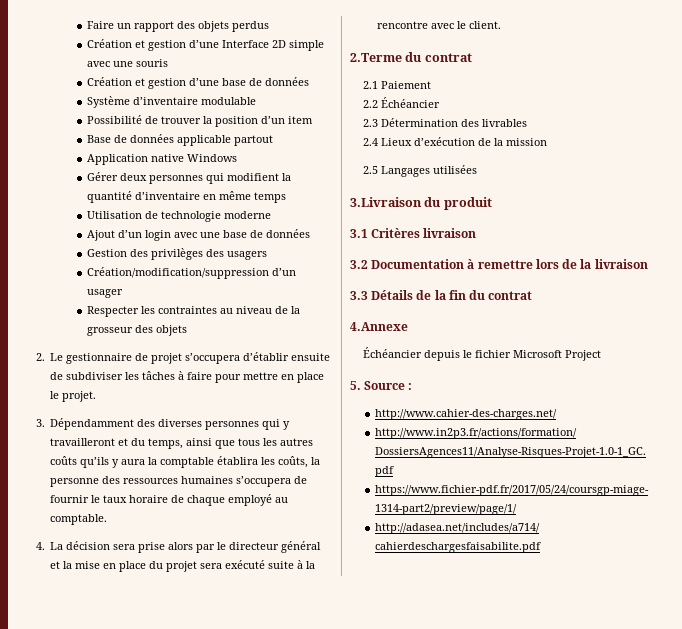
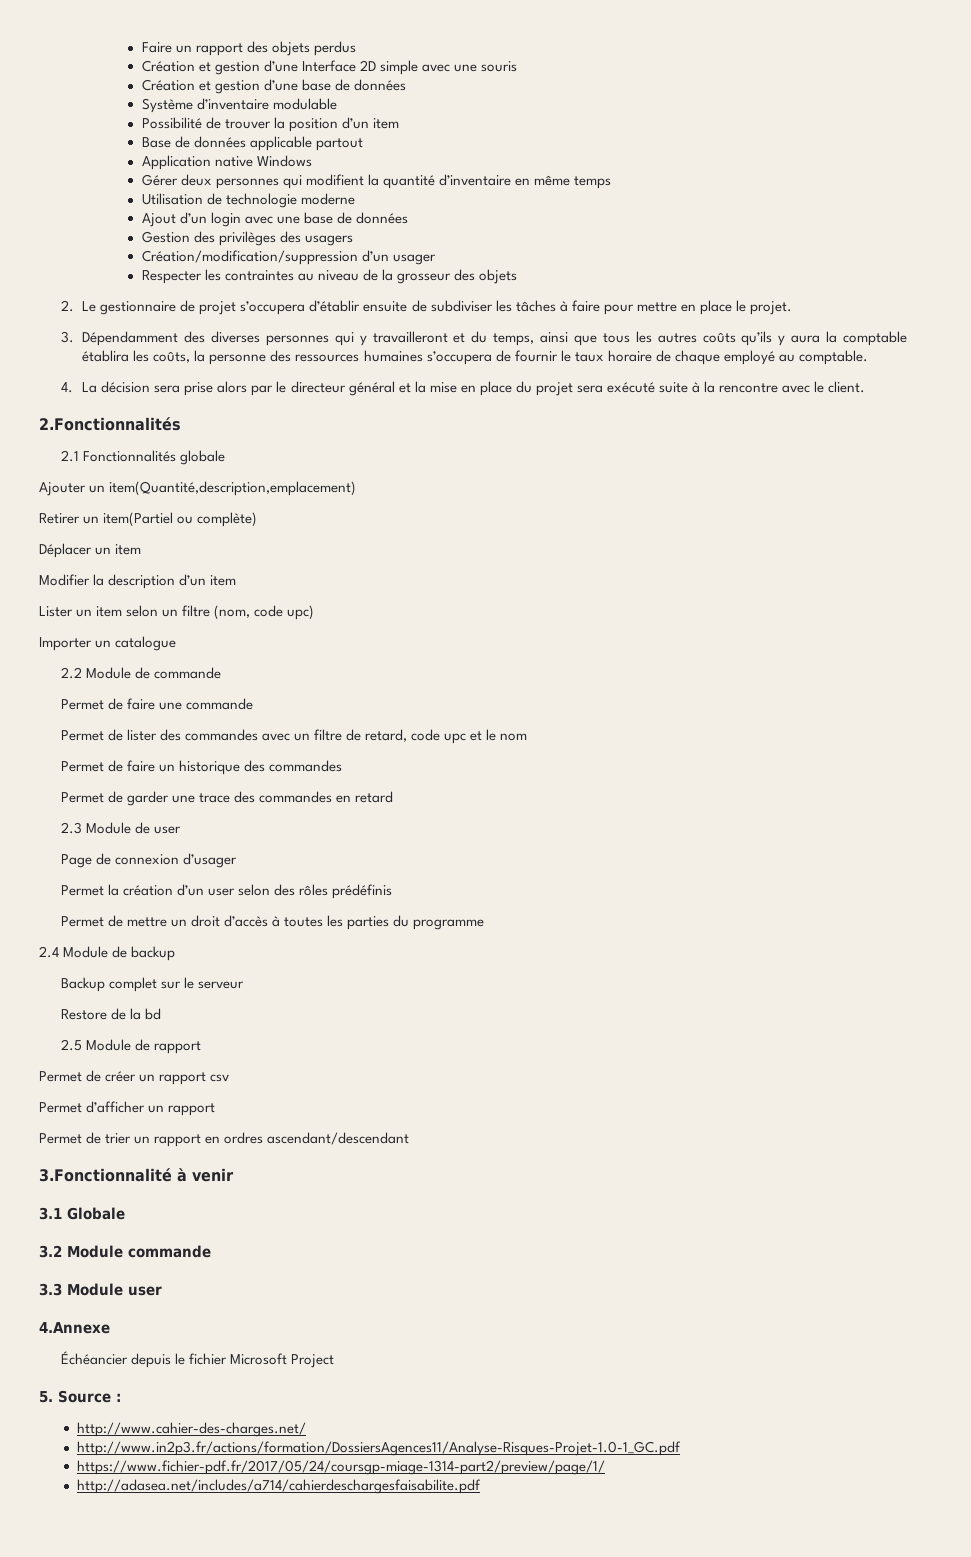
[350,52,472,62] [362,81,431,89] [362,97,440,108] [362,118,527,127] [362,137,547,146] 2.Terme du contrat // 2.1 Paiement // 2.2 Échéancier // 2.3 Détermination des livrables // 2.4 Lieux d’exécution de la mission -> [39,417,181,431] [60,450,225,465] [39,481,357,496] [39,512,258,527] [39,543,142,558] [39,574,237,589] [39,605,315,620] [39,636,177,651] [60,667,221,679] [60,698,253,710] [60,729,528,744] [60,760,342,775] [60,791,393,806] [60,822,181,834] [60,853,237,868] [60,884,392,899] [60,915,485,930] [39,946,176,961] [60,977,244,992] [60,1008,161,1020] 2.Fonctionnalités // 2.1 Fonctionnalités globale // Ajouter un item(Quantité,description,emplacement) // Retirer un item(Partiel ou complète) // Déplacer un item // Modifier la description d’un item // Lister un item selon un filtre (nom, code upc) // Importer un catalogue // 2.2 Module de commande // Permet de faire une commande // Permet de lister des commandes avec un filtre de retard, code upc et le nom // Permet de faire un historique des commandes // Permet de garder une trace des commandes en retard // 2.3 Module de user // Page de connexion d’usager // Permet la création d’un user selon des rôles prédéfinis // Permet de mettre un droit d’accès à toutes les parties du programme // 2.4 Module de backup // Backup complet sur le serveur // Restore de la bd
[380,165,477,177] [350,197,492,210] Langages utilisées // 3.Livraison du produit -> [85,1039,201,1054] [39,1070,230,1085] [39,1101,216,1116] [39,1132,410,1147] [39,1168,234,1182] Module de rapport // Permet de créer un rapport csv // Permet d’afficher un rapport // Permet de trier un rapport en ordres ascendant/descendant // 3.Fonctionnalité à venir
[371,228,477,238] Critères livraison -> [67,1207,125,1220] Globale
[371,259,648,269] [350,290,533,300] Documentation à remettre lors de la livraison // 3.3 Détails de la fin du contrat -> [67,1245,211,1258] [39,1283,162,1296] Module commande // 3.3 Module user

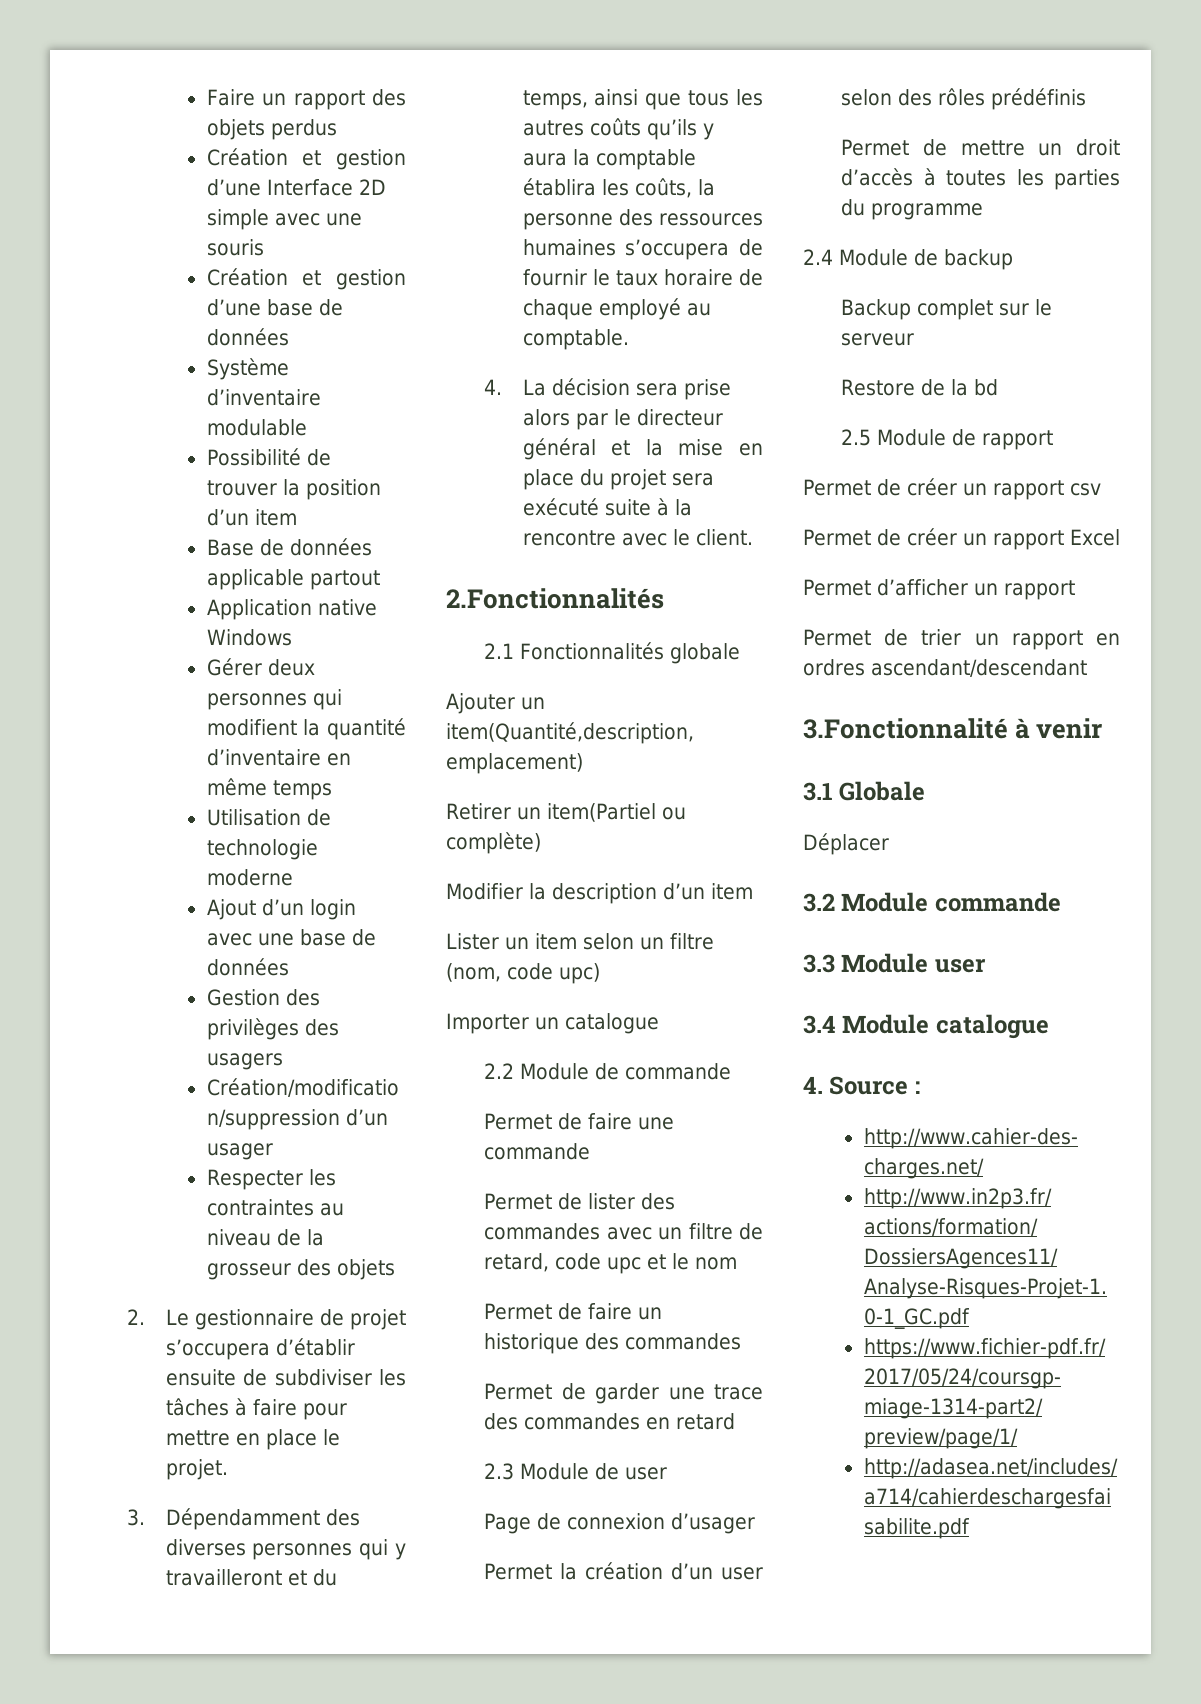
[39,543,142,558] // Déplacer un item -> (541, 843) none
(230, 1078) none -> [803,528,1120,550] // Permet de créer un rapport Excel
(125, 1213) none -> [803,833,889,855] // Déplacer
[39,1322,110,1334] [60,1351,334,1368] [39,1391,53,1403] 4.Annexe // Échéancier depuis le fichier Microsoft Project // 5. -> [803,1014,1049,1039] [803,1076,823,1094] 3.4 Module catalogue // 4.

